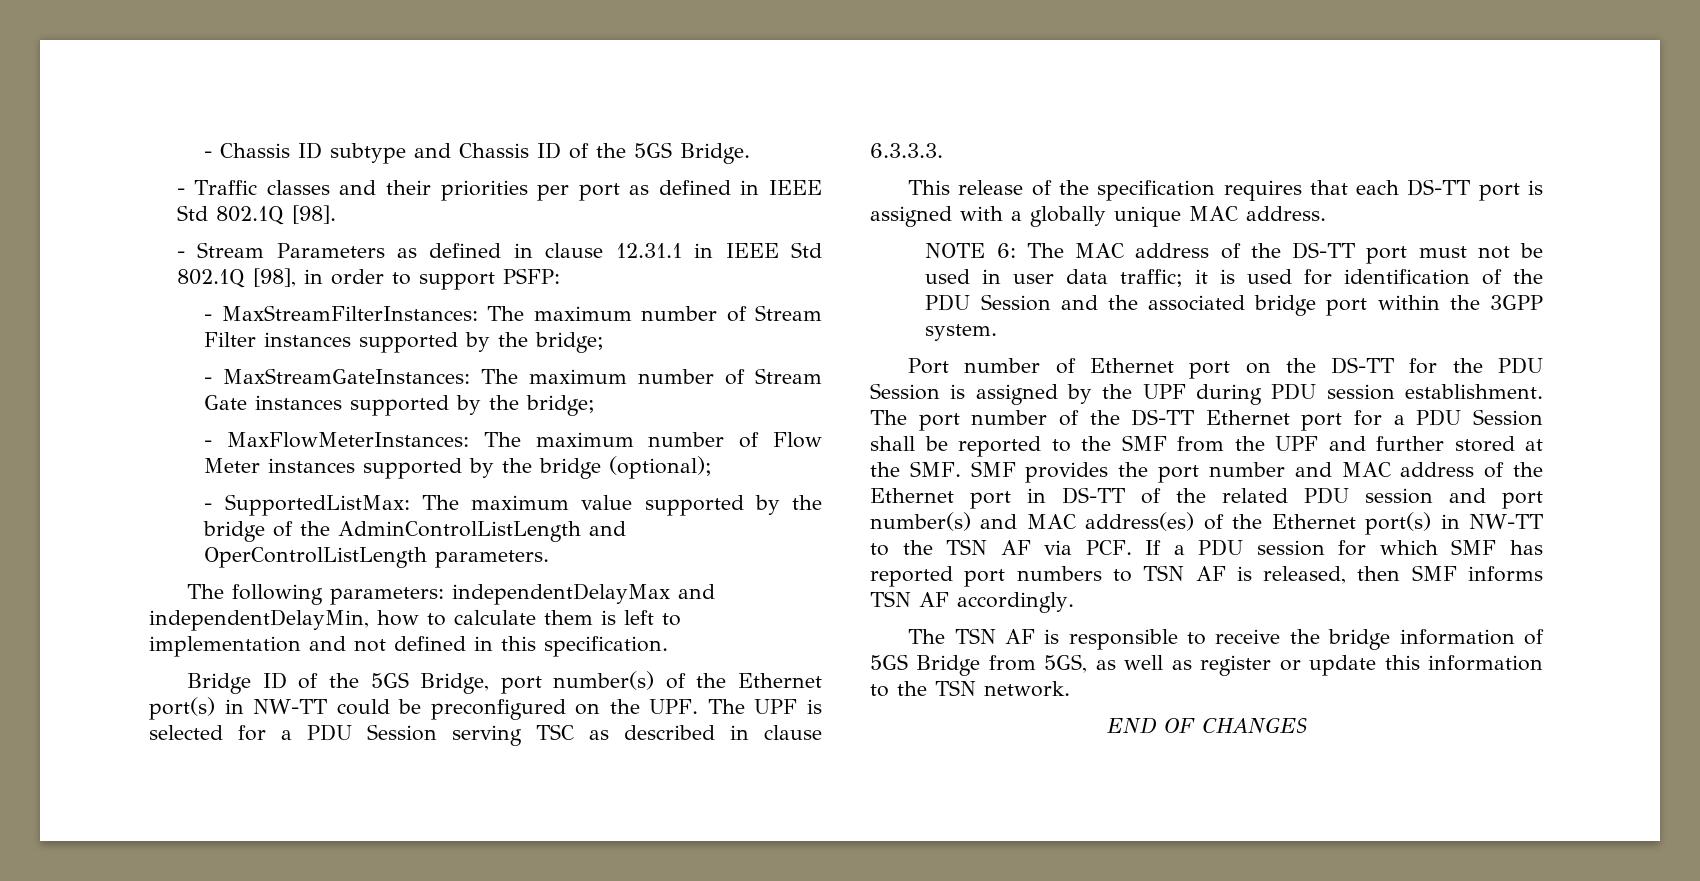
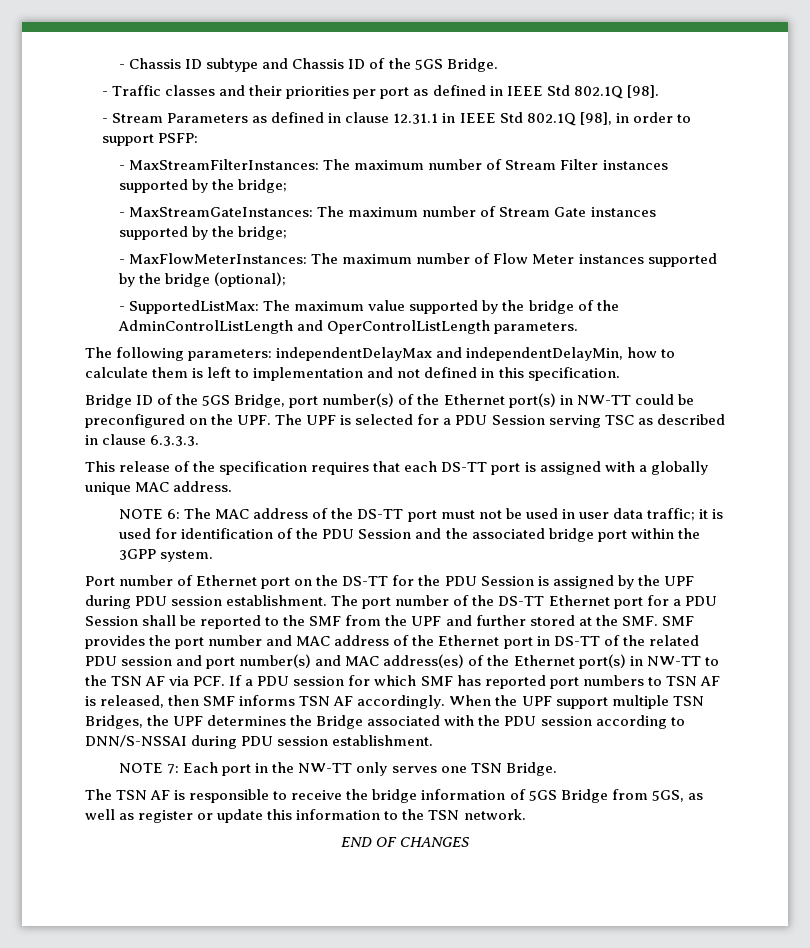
(1074, 602) none -> [449,695,704,709] [85,715,685,729] [85,735,434,749] [119,762,557,776] When the UPF support multiple TSN Bridges, the UPF determines the Bridge associated with the PDU session according to DNN/S-NSSAI during PDU session establishment. // NOTE 7: Each port in the NW-TT only serves one TSN Bridge.

